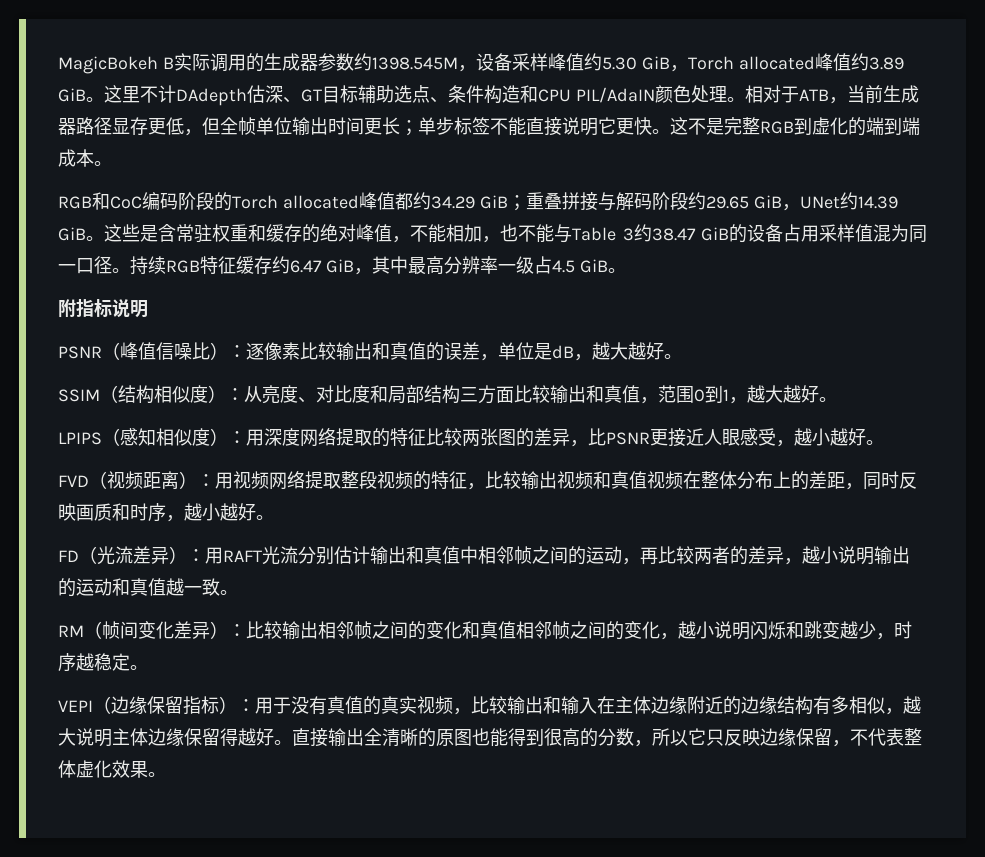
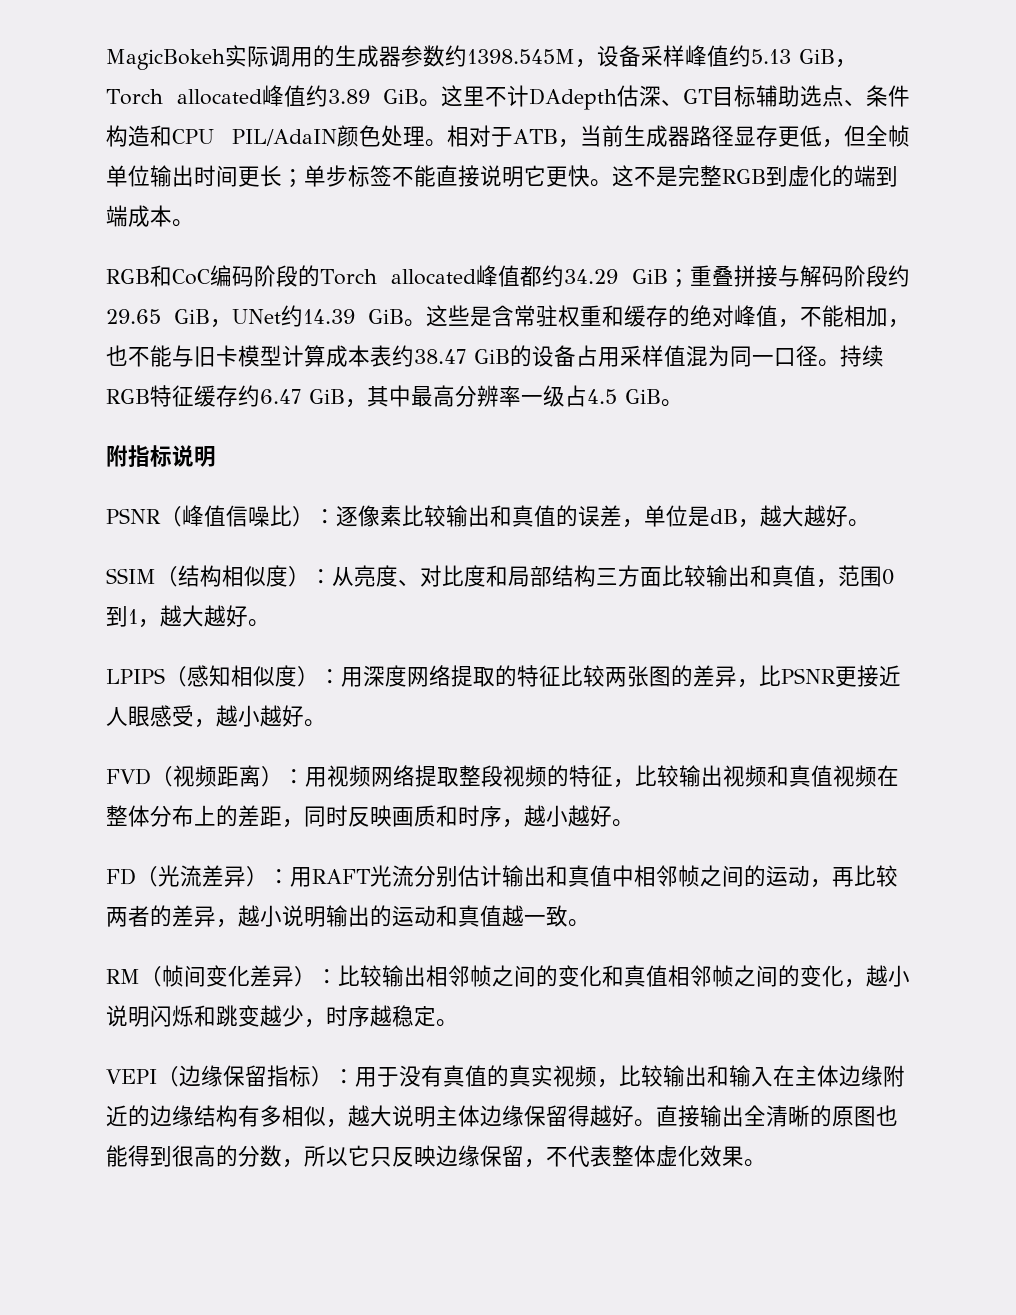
[162,57,174,69] B -> (225, 59) none
[601,57,637,70] 5.30 -> [751,49,791,64] 5.13
[572,227,634,241] Table 3 -> [194,345,392,367] 旧卡模型计算成本表

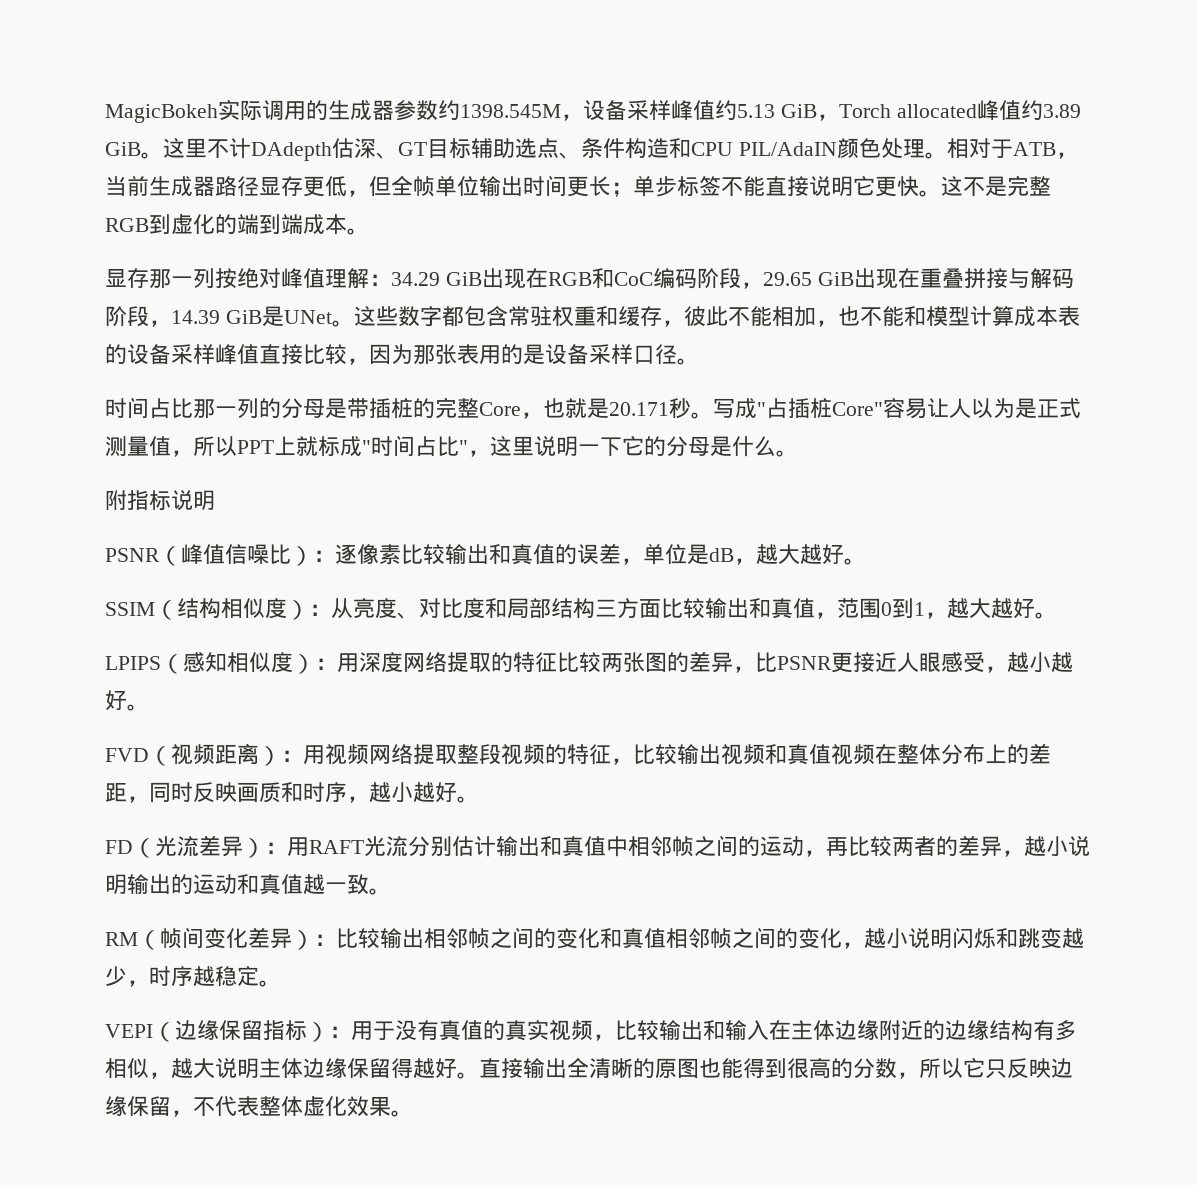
(194, 223) none -> [105,268,548,289] 显存那一列按绝对峰值理解：34.29 GiB出现在
[298,265,690,288] 的Torch allocated峰值都约34.29 GiB； -> [740,268,920,289] ，29.65 GiB出现在
[888,265,910,287] [106,305,492,328] 约29.65 GiB，UNet约14.39 GiB。这些是 -> [149,306,486,327] ，14.39 GiB是UNet。这些数字都包
[668,305,800,328] 的绝对峰值， -> [661,306,728,327] ，彼此
[172,345,238,367] 与旧卡 -> [903,306,926,326] 和
[392,345,884,367] [106,385,661,408] 约38.47 GiB的设备占用采样值混为同一口径。持续RGB特征缓存约6.47 GiB，其中最高分辨率一级占4.5 GiB -> [105,344,699,365] [105,397,1081,419] [105,435,776,457] 的设备采样峰值直接比较，因为那张表用的是设备采样口径。 // 时间占比那一列的分母是带插桩的完整Core，也就是20.171秒。写成"占插桩Core"容易让人以为是正式测量值，所以PPT上就标成"时间占比"，这里说明一下它的分母是什么

